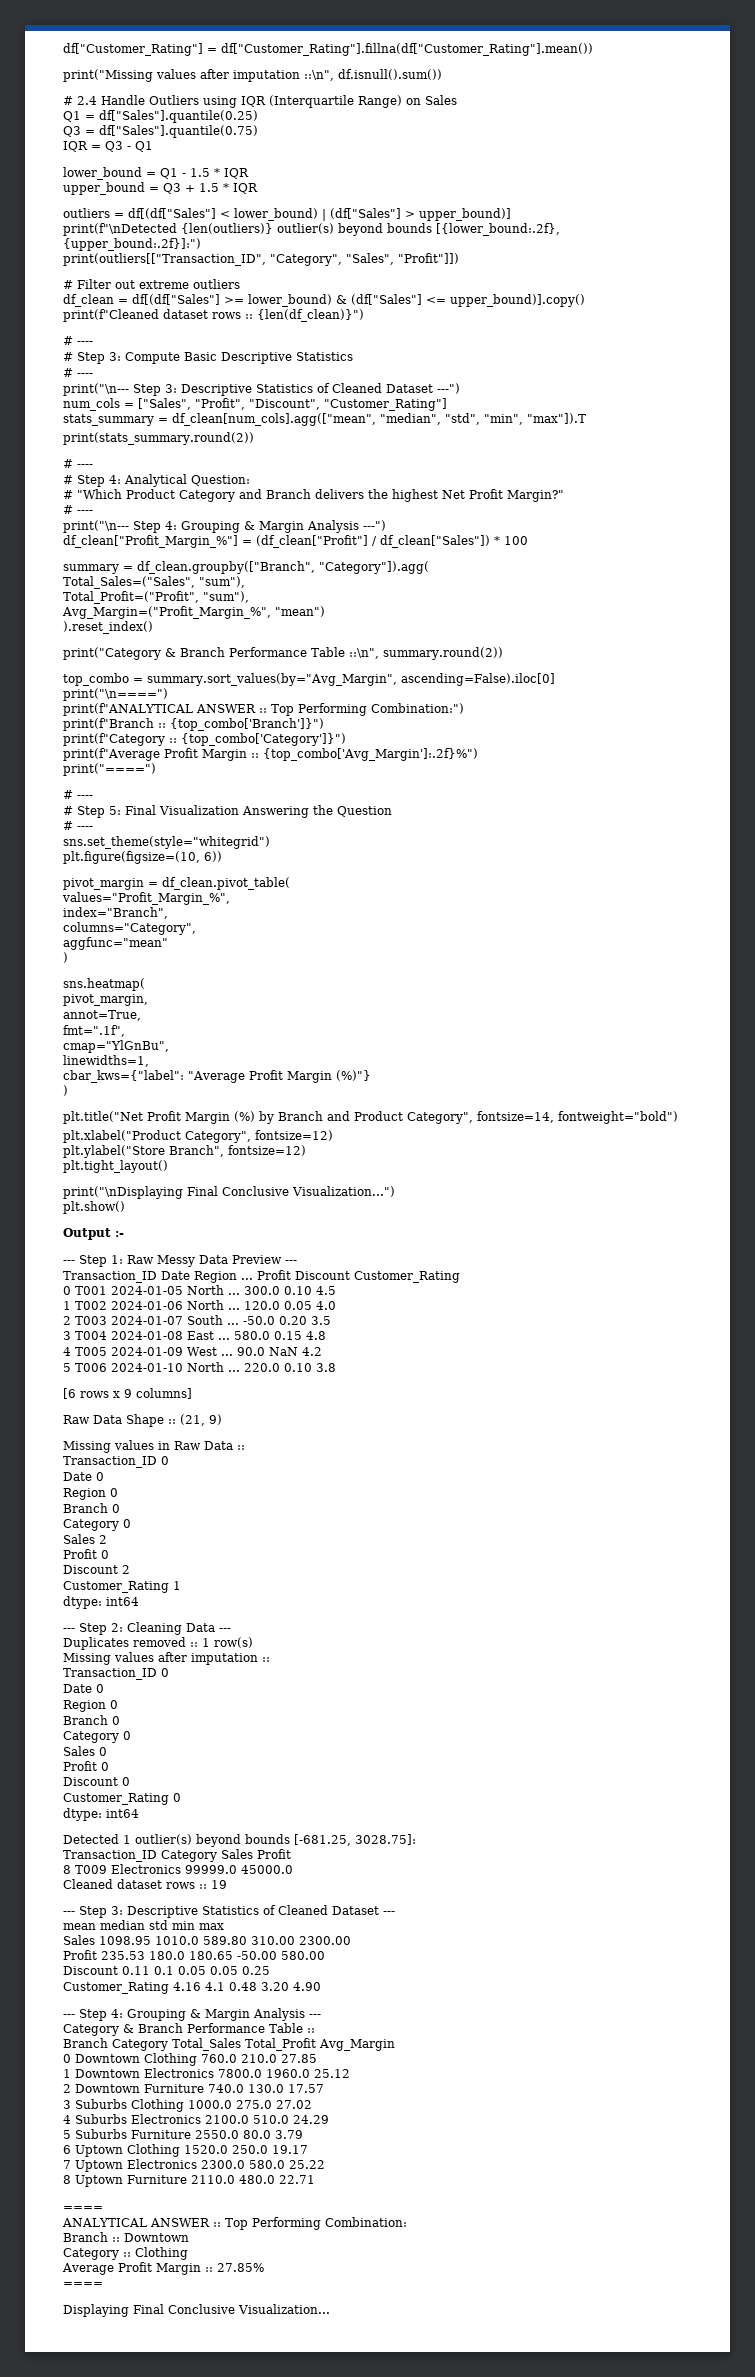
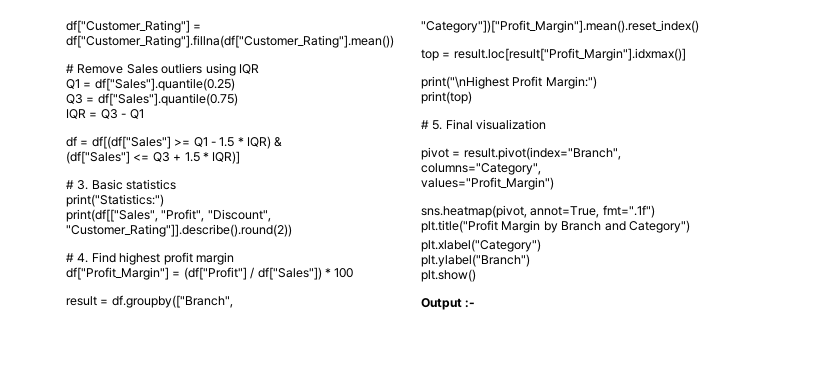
[63,69,442,82] [63,95,457,108] print("Missing values after imputation ::\n", df.isnull().sum()) // # 2.4 Handle Outliers using IQR (Interquartile Range) on Sales -> [66,63,259,76] # Remove Sales outliers using IQR
[63,167,249,180] [63,182,258,195] [63,208,511,221] [63,223,560,236] [63,238,201,251] [63,253,459,266] [63,279,240,289] [63,294,585,307] [63,309,364,322] [63,336,93,345] [63,352,353,364] [63,368,93,377] [63,383,460,396] [63,398,447,411] [63,413,586,426] [63,432,254,445] [63,459,93,468] [63,474,250,487] [63,489,564,502] [63,505,93,514] [63,520,386,533] [63,535,528,548] [63,561,429,574] [63,576,245,589] [63,591,249,604] [62,606,325,619] [63,621,153,634] [63,647,503,660] [63,673,555,686] [63,688,168,701] [63,703,464,716] [63,718,324,731] [63,733,346,746] [63,748,478,761] [63,763,156,776] [63,790,93,799] [63,805,392,818] [63,821,93,830] [63,836,270,849] [63,851,222,864] [63,877,290,890] [62,892,230,905] [63,907,168,919] [63,922,196,935] [63,937,168,950] [63,952,68,963] [63,978,145,991] [63,994,148,1006] [63,1010,141,1021] [63,1025,125,1037] [63,1040,169,1053] [63,1055,149,1067] [63,1070,371,1083] [63,1085,68,1096] [63,1111,678,1124] [63,1130,333,1143] [63,1145,306,1158] [63,1160,168,1173] [63,1186,395,1199] [63,1201,125,1214] [63,1228,124,1240] [63,1255,297,1267] [63,1270,460,1283] [63,1285,336,1295] [63,1300,336,1310] [63,1315,331,1325] [63,1331,326,1340] [63,1347,322,1356] [63,1362,336,1372] [63,1388,192,1399] [63,1414,222,1427] [63,1440,245,1453] [63,1456,169,1468] [63,1472,104,1481] [63,1488,118,1500] [63,1503,120,1513] [63,1519,131,1531] [63,1534,107,1544] [63,1549,109,1559] [63,1565,130,1574] [63,1581,181,1593] [63,1596,139,1609] [63,1622,231,1635] [63,1637,253,1650] [63,1652,270,1665] [63,1668,169,1680] [63,1684,104,1693] [63,1700,118,1712] [63,1715,120,1725] [63,1731,131,1743] [63,1746,107,1756] [63,1761,109,1771] [63,1777,130,1786] [63,1793,181,1805] [63,1808,139,1821] [63,1834,416,1847] [63,1849,291,1862] [63,1864,293,1874] [63,1879,227,1889] [63,1905,395,1918] [63,1920,224,1930] [63,1935,351,1945] [63,1950,325,1960] [63,1966,270,1975] [63,1982,321,1994] [63,2008,321,2021] [63,2023,315,2036] [63,2038,395,2051] [63,2053,317,2066] [63,2068,350,2078] [63,2084,324,2093] [63,2099,312,2112] [63,2114,329,2124] [63,2129,303,2139] [63,2144,308,2157] [63,2159,325,2172] [63,2175,315,2187] [63,2206,103,2211] [62,2217,407,2230] [63,2232,189,2242] [63,2247,188,2260] [62,2262,264,2275] [63,2282,103,2287] [63,2304,330,2317] lower_bound = Q1 - 1.5 * IQR // upper_bound = Q3 + 1.5 * IQR // outliers = df[(df["Sales"] < lower_bound) | (df["Sales"] > upper_bound)] // print(f"\nDetected {len(outliers)} outlier(s) beyond bounds [{lower_bound:.2f}, {upper_bound:.2f}]:") // print(outliers[["Transaction_ID", "Category", "Sales", "Profit"]]) // # Filter out extreme outliers // df_clean = df[(df["Sales"] >= lower_bound) & (df["Sales"] <= upper_bound)].copy() // print(f"Cleaned dataset rows :: {len(df_clean)}") // # ---- // # Step 3: Compute Basic Descriptive Statistics // # ---- // print("\n--- Step 3: Descriptive Statistics of Cleaned Dataset ---") // num_cols = ["Sales", "Profit", "Discount", "Customer_Rating"] // stats_summary = df_clean[num_cols].agg(["mean", "median", "std", "min", "max"]).T // print(stats_summary.round(2)) // # ---- // # Step 4: Analytical Question: // # "Which Product Category and Branch delivers the highest Net Profit Margin?" // # ---- // print("\n--- Step 4: Grouping & Margin Analysis ---") // df_clean["Profit_Margin_%"] = (df_clean["Profit"] / df_clean["Sales"]) * 100 // summary = df_clean.groupby(["Branch", "Category"]).agg( // Total_Sales=("Sales", "sum"), // Total_Profit=("Profit", "sum"), // Avg_Margin=("Profit_Margin_%", "mean") // ).reset_index() // print("Category & Branch Performance Table ::\n", summary.round(2)) // top_combo = summary.sort_values(by="Avg_Margin", ascending=False).iloc[0] // print("\n====") // print(f"ANALYTICAL ANSWER :: Top Performing Combination:") // print(f"Branch :: {top_combo['Branch']}") // print(f"Category :: {top_combo['Category']}") // print(f"Average Profit Margin :: {top_combo['Avg_Margin']:.2f}%") // print("====") // # ---- // # Step 5: Final Visualization Answering the Question // # ---- // sns.set_theme(style="whitegrid") // plt.figure(figsize=(10, 6)) // pivot_margin = df_clean.pivot_table( // values="Profit_Margin_%", // index="Branch", // columns="Category", // aggfunc="mean" // ) // sns.heatmap( // pivot_margin, // annot=True, // fmt=".1f", // cmap="YlGnBu", // linewidths=1, // cbar_kws={"label": "Average Profit Margin (%)"} // ) // plt.title("Net Profit Margin (%) by Branch and Product Category", fontsize=14, fontweight="bold") // plt.xlabel("Product Category", fontsize=12) // plt.ylabel("Store Branch", fontsize=12) // plt.tight_layout() // print("\nDisplaying Final Conclusive Visualization...") // plt.show() // Output :- // --- Step 1: Raw Messy Data Preview --- // Transaction_ID Date Region ... Profit Discount Customer_Rating // 0 T001 2024-01-05 North ... 300.0 0.10 4.5 // 1 T002 2024-01-06 North ... 120.0 0.05 4.0 // 2 T003 2024-01-07 South ... -50.0 0.20 3.5 // 3 T004 2024-01-08 East ... 580.0 0.15 4.8 // 4 T005 2024-01-09 West ... 90.0 NaN 4.2 // 5 T006 2024-01-10 North ... 220.0 0.10 3.8 // [6 rows x 9 columns] // Raw Data Shape :: (21, 9) // Missing values in Raw Data :: // Transaction_ID 0 // Date 0 // Region 0 // Branch 0 // Category 0 // Sales 2 // Profit 0 // Discount 2 // Customer_Rating 1 // dtype: int64 // --- Step 2: Cleaning Data --- // Duplicates removed :: 1 row(s) // Missing values after imputation :: // Transaction_ID 0 // Date 0 // Region 0 // Branch 0 // Category 0 // Sales 0 // Profit 0 // Discount 0 // Customer_Rating 0 // dtype: int64 // Detected 1 outlier(s) beyond bounds [-681.25, 3028.75]: // Transaction_ID Category Sales Profit // 8 T009 Electronics 99999.0 45000.0 // Cleaned dataset rows :: 19 // --- Step 3: Descriptive Statistics of Cleaned Dataset --- // mean median std min max // Sales 1098.95 1010.0 589.80 310.00 2300.00 // Profit 235.53 180.0 180.65 -50.00 580.00 // Discount 0.11 0.1 0.05 0.05 0.25 // Customer_Rating 4.16 4.1 0.48 3.20 4.90 // --- Step 4: Grouping & Margin Analysis --- // Category & Branch Performance Table :: // Branch Category Total_Sales Total_Profit Avg_Margin // 0 Downtown Clothing 760.0 210.0 27.85 // 1 Downtown Electronics 7800.0 1960.0 25.12 // 2 Downtown Furniture 740.0 130.0 17.57 // 3 Suburbs Clothing 1000.0 275.0 27.02 // 4 Suburbs Electronics 2100.0 510.0 24.29 // 5 Suburbs Furniture 2550.0 80.0 3.79 // 6 Uptown Clothing 1520.0 250.0 19.17 // 7 Uptown Electronics 2300.0 580.0 25.22 // 8 Uptown Furniture 2110.0 480.0 22.71 // ==== // ANALYTICAL ANSWER :: Top Performing Combination: // Branch :: Downtown // Category :: Clothing // Average Profit Margin :: 27.85% // ==== // Displaying Final Conclusive Visualization... -> [66,136,283,149] [66,151,241,164] [66,179,177,190] [66,194,164,207] [66,209,271,222] [66,224,292,237] [66,252,234,265] [66,267,354,280] [66,295,233,308] [421,20,699,33] [421,48,686,61] [421,76,597,89] [421,91,472,104] [421,119,547,130] [421,147,621,160] [421,163,541,175] [421,177,554,190] [421,205,655,218] [421,220,690,233] [421,239,541,252] [421,254,530,267] [421,269,476,282] [421,298,476,310] df = df[(df["Sales"] >= Q1 - 1.5 * IQR) & // (df["Sales"] <= Q3 + 1.5 * IQR)] // # 3. Basic statistics // print("Statistics:") // print(df[["Sales", "Profit", "Discount", "Customer_Rating"]].describe().round(2)) // # 4. Find highest profit margin // df["Profit_Margin"] = (df["Profit"] / df["Sales"]) * 100 // result = df.groupby(["Branch", "Category"])["Profit_Margin"].mean().reset_index() // top = result.loc[result["Profit_Margin"].idxmax()] // print("\nHighest Profit Margin:") // print(top) // # 5. Final visualization // pivot = result.pivot(index="Branch", // columns="Category", // values="Profit_Margin") // sns.heatmap(pivot, annot=True, fmt=".1f") // plt.title("Profit Margin by Branch and Category") // plt.xlabel("Category") // plt.ylabel("Branch") // plt.show() // Output :-

